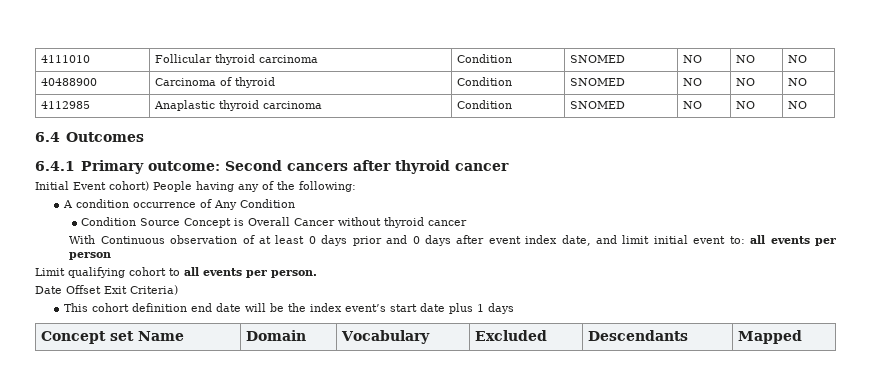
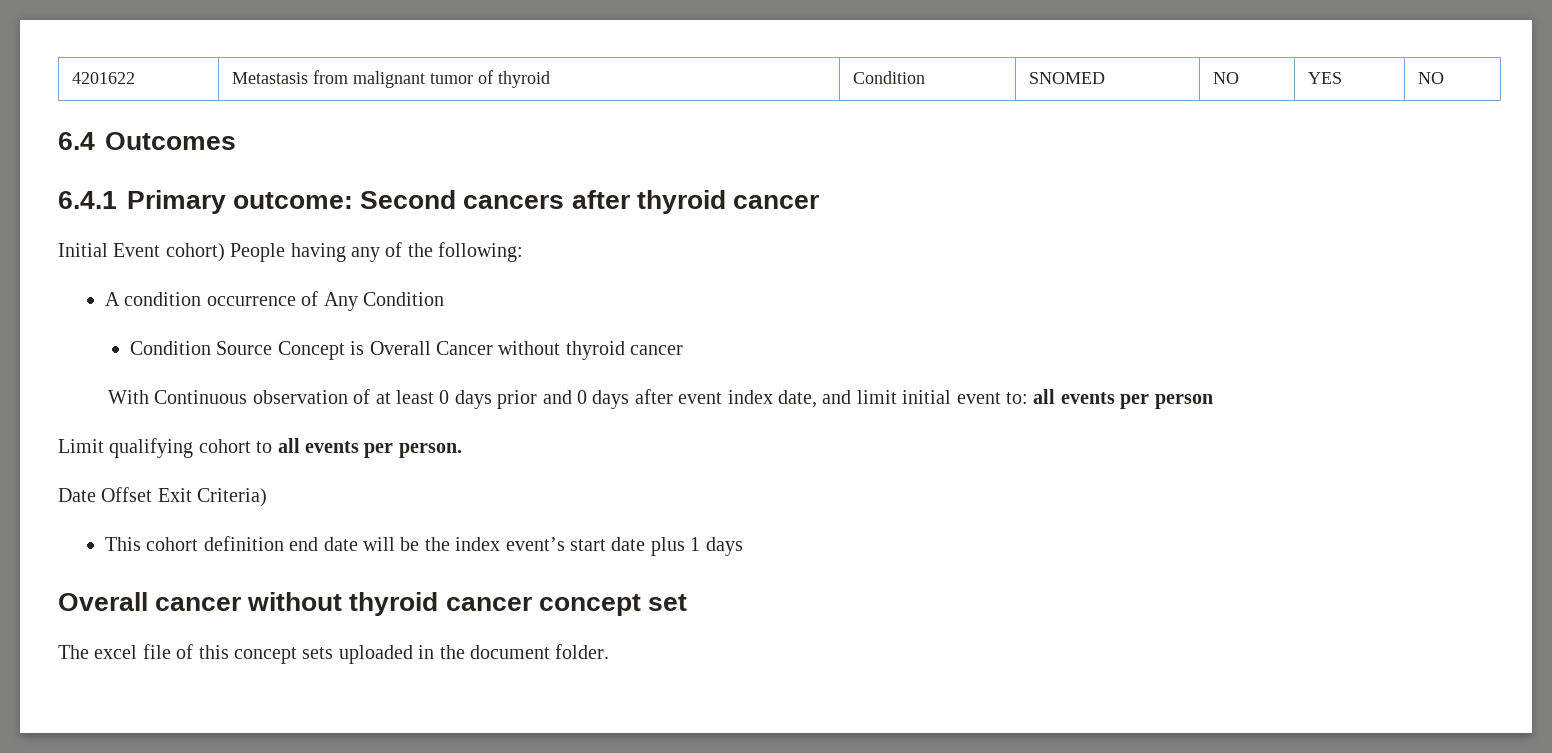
[40,55,90,63] [154,54,318,65] [456,54,512,63] [569,55,625,63] [682,55,702,63] [735,55,755,63] [787,55,807,63] [40,78,97,86] [154,78,216,86] 4111010 | Follicular thyroid carcinoma | Condition | SNOMED | NO | NO | NO // 40488900 | Carcinoma -> [71,72,135,84] [231,70,473,88] 4201622 | Metastasis from malignant tumor
[735,78,755,86] [787,78,807,86] [40,101,90,109] [153,100,322,111] [456,100,512,109] [569,101,625,109] [682,101,702,109] [735,101,755,109] NO | NO // 4112985 | Anaplastic thyroid carcinoma | Condition | SNOMED | NO | NO -> [1307,72,1342,84] YES
[40,331,184,344] [245,330,306,341] [340,330,430,344] [474,330,547,341] [587,330,688,341] [737,330,802,344] // Concept set Name | Domain | Vocabulary | Excluded | Descendants | Mapped -> [58,592,687,616] [58,644,610,664] // Overall cancer without thyroid cancer concept set // The excel file of this concept sets uploaded in the document folder.

